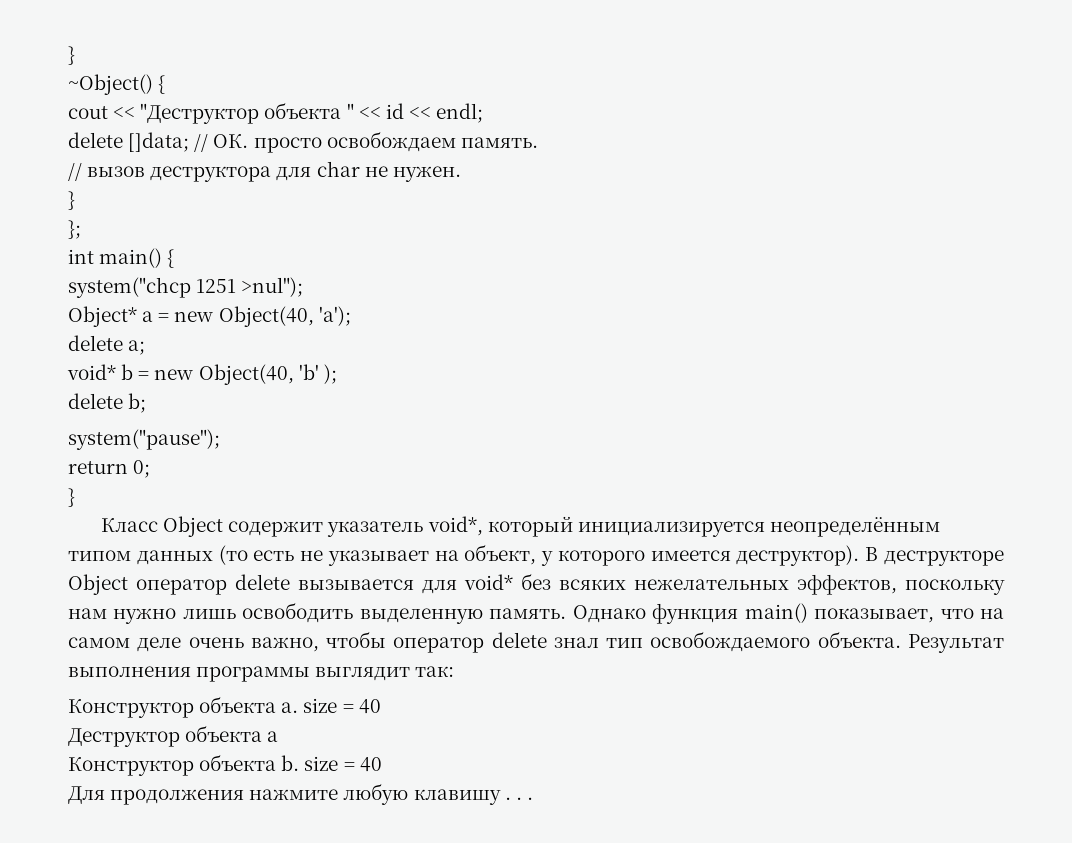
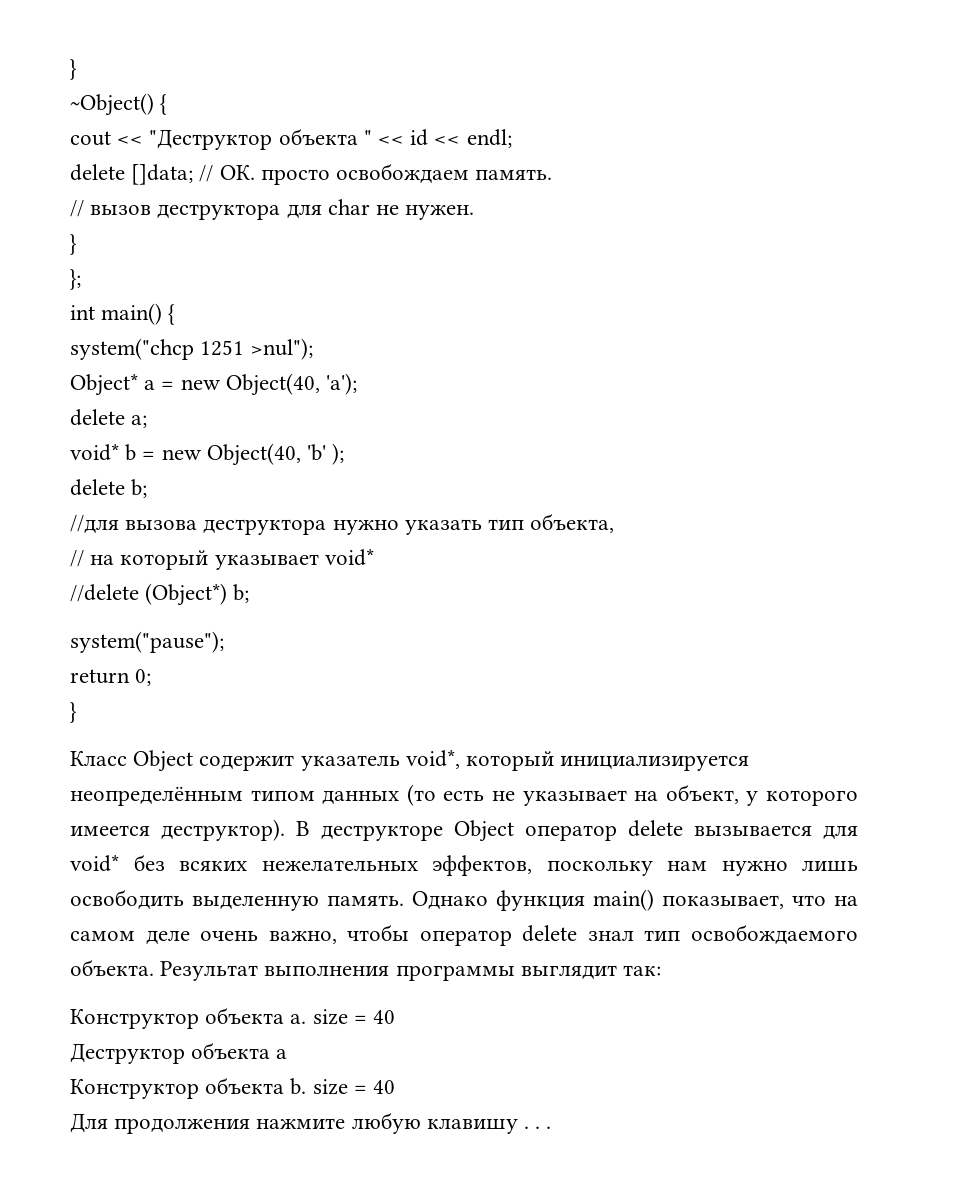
(147, 403) none -> [70,513,615,535] [70,548,374,570] [70,583,250,606] // //для вызова деструктора нужно указать тип объекта, // // на который указывает void* // //delete (Object*) b;

